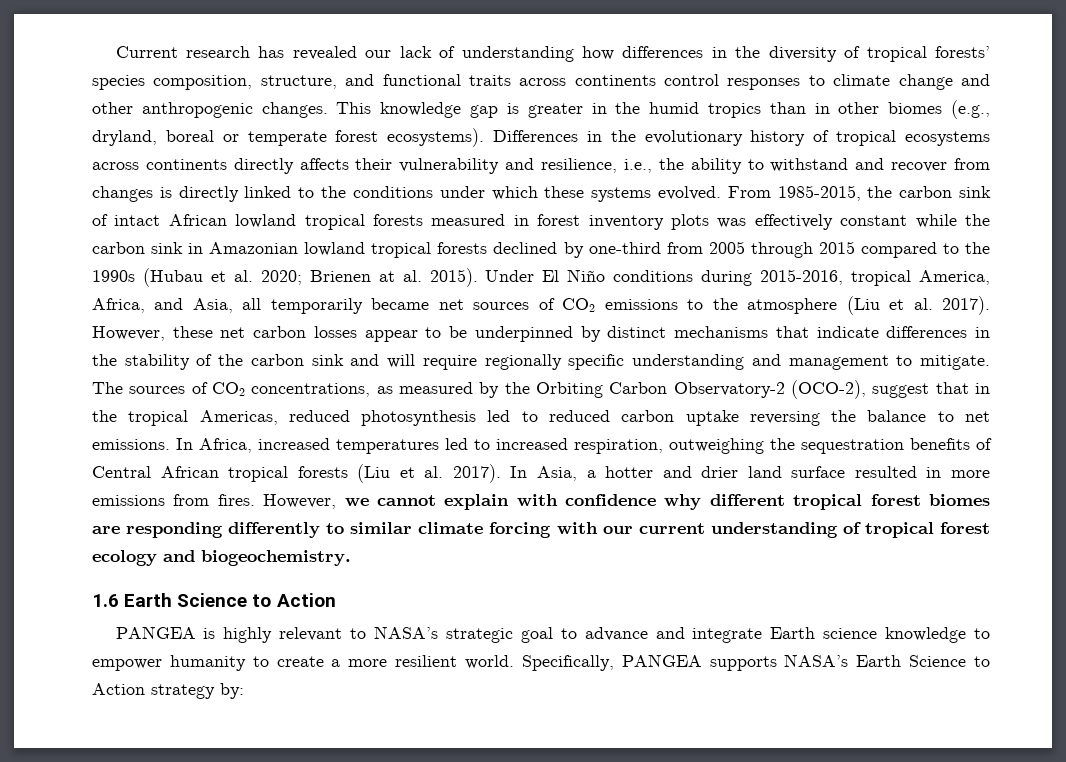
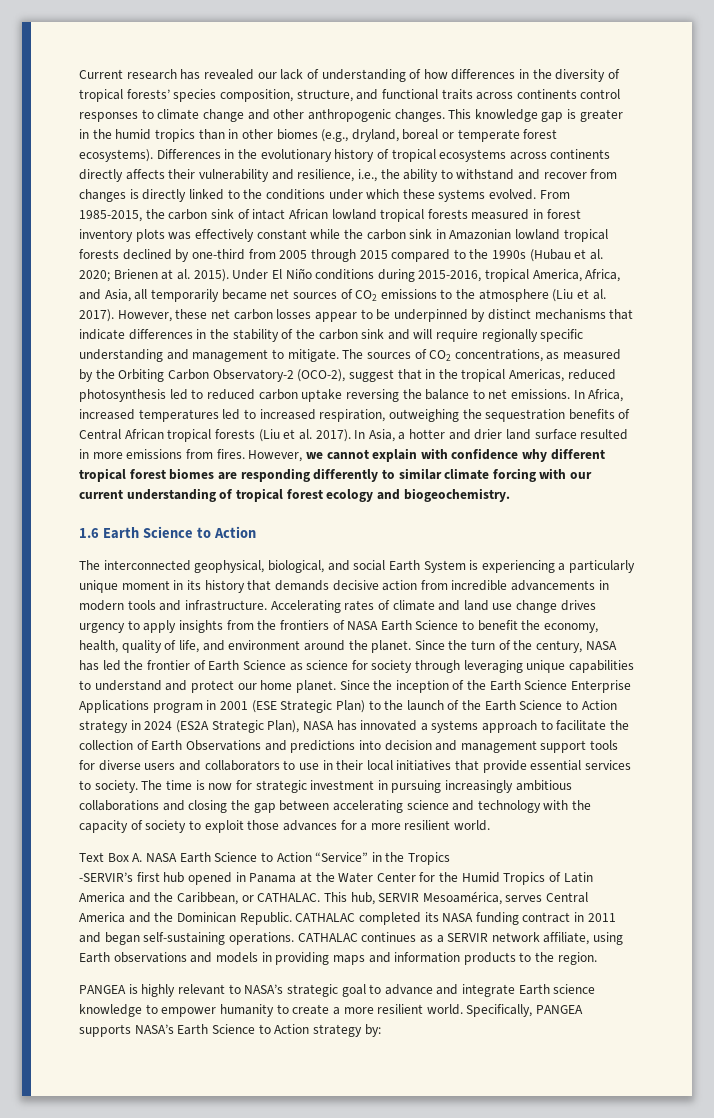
(574, 54) none -> [409,69,422,79] of
(336, 600) none -> [79,560,636,573] [79,580,609,593] [79,600,596,613] [79,620,599,633] [79,640,617,653] [79,660,635,673] [79,680,632,693] [79,700,617,713] [79,720,630,733] [79,740,619,753] [79,760,632,773] [79,780,572,793] [79,800,592,813] [79,820,491,833] [79,852,451,865] [79,872,593,885] [79,891,589,905] [79,912,616,925] [79,932,624,945] [79,952,597,965] // The interconnected geophysical, biological, and social Earth System is experiencing a particularly unique moment in its history that demands decisive action from incredible advancements in modern tools and infrastructure. Accelerating rates of climate and land use change drives urgency to apply insights from the frontiers of NASA Earth Science to benefit the economy, health, quality of life, and environment around the planet. Since the turn of the century, NASA has led the frontier of Earth Science as science for society through leveraging unique capabilities to understand and protect our home planet. Since the inception of the Earth Science Enterprise Applications program in 2001 (ESE Strategic Plan) to the launch of the Earth Science to Action strategy in 2024 (ES2A Strategic Plan), NASA has innovated a systems approach to facilitate the collection of Earth Observations and predictions into decision and management support tools for diverse users and collaborators to use in their local initiatives that provide essential services to society. The time is now for strategic investment in pursuing increasingly ambitious collaborations and closing the gap between accelerating science and technology with the capacity of society to exploit those advances for a more resilient world. // Text Box A. NASA Earth Science to Action “Service” in the Tropics // -SERVIR’s first hub opened in Panama at the Water Center for the Humid Tropics of Latin America and the Caribbean, or CATHALAC. This hub, SERVIR Mesoamérica, serves Central America and the Dominican Republic. CATHALAC completed its NASA funding contract in 2011 and began self-sustaining operations. CATHALAC continues as a SERVIR network affiliate, using Earth observations and models in providing maps and information products to the region.

